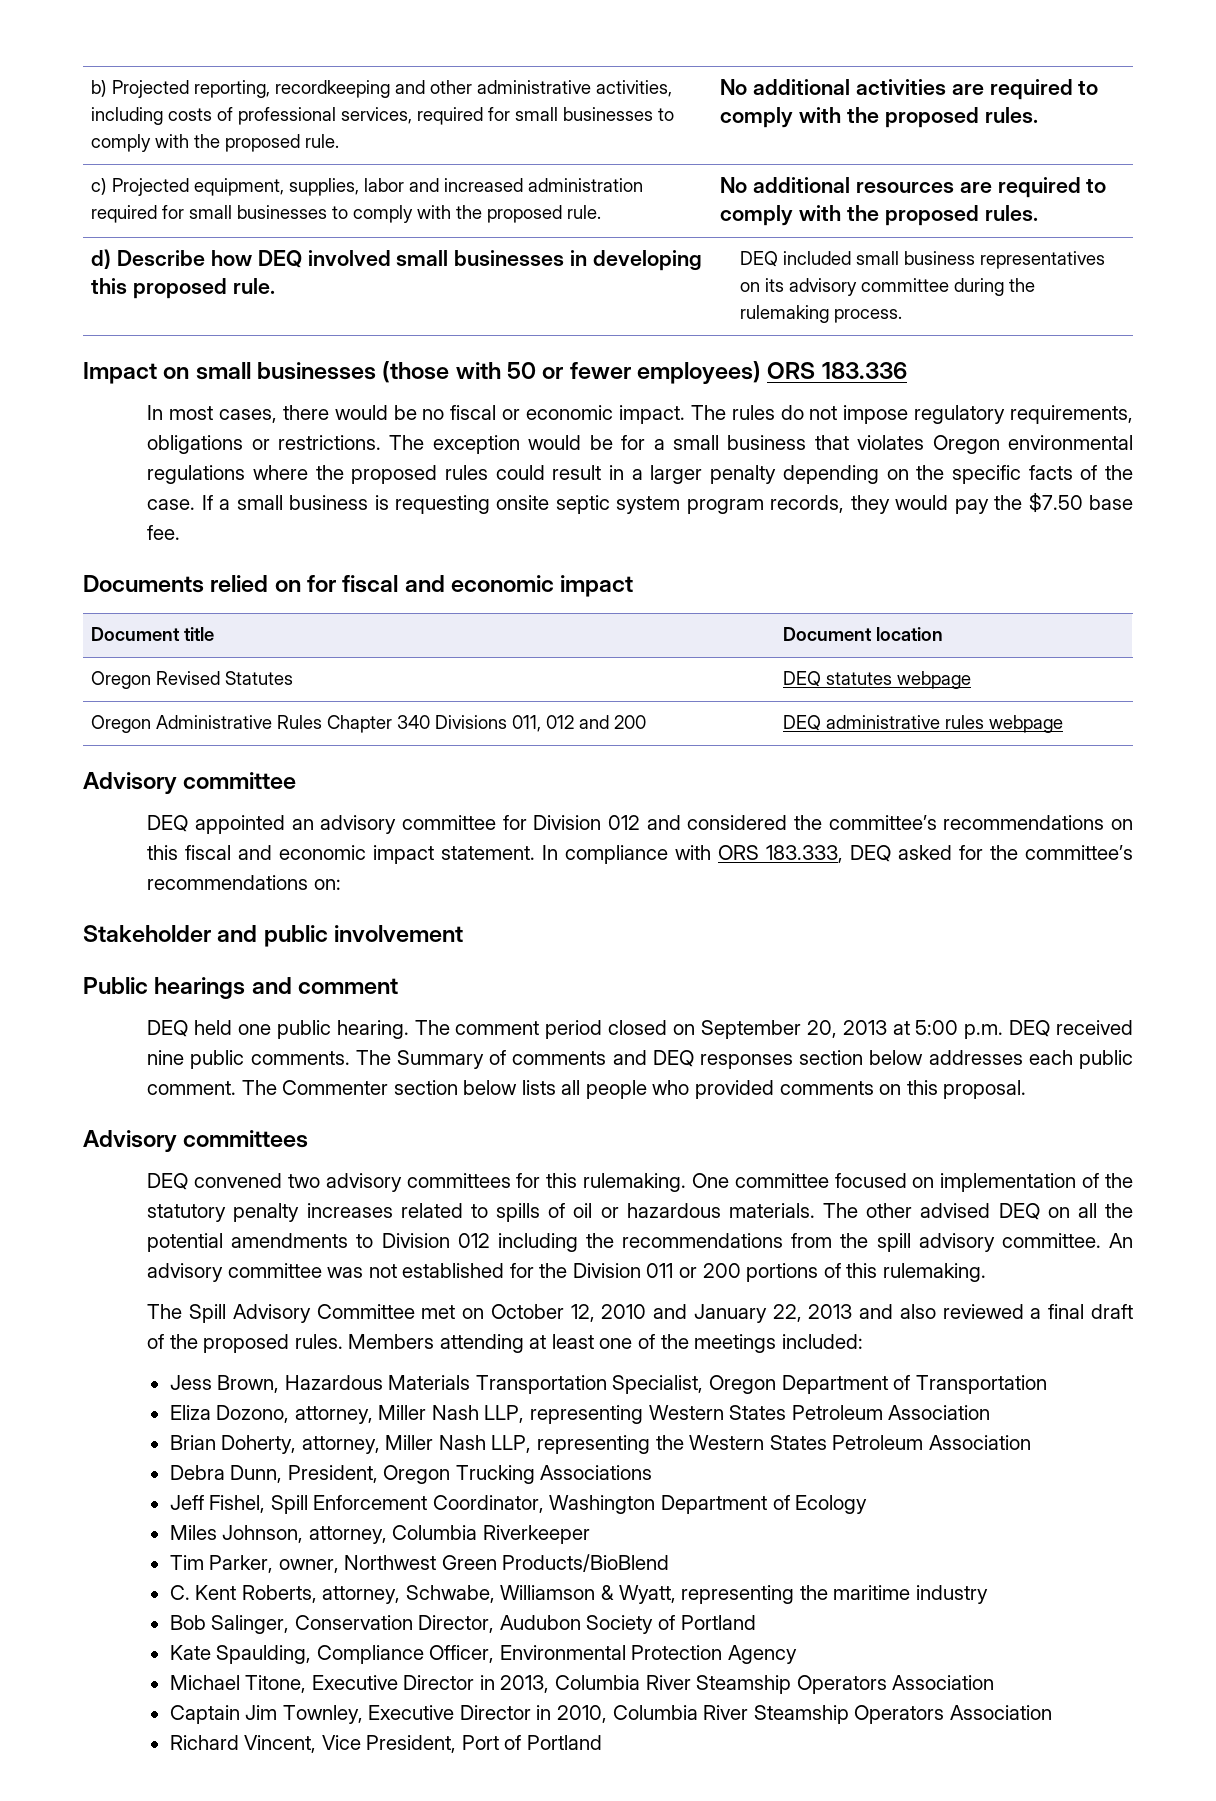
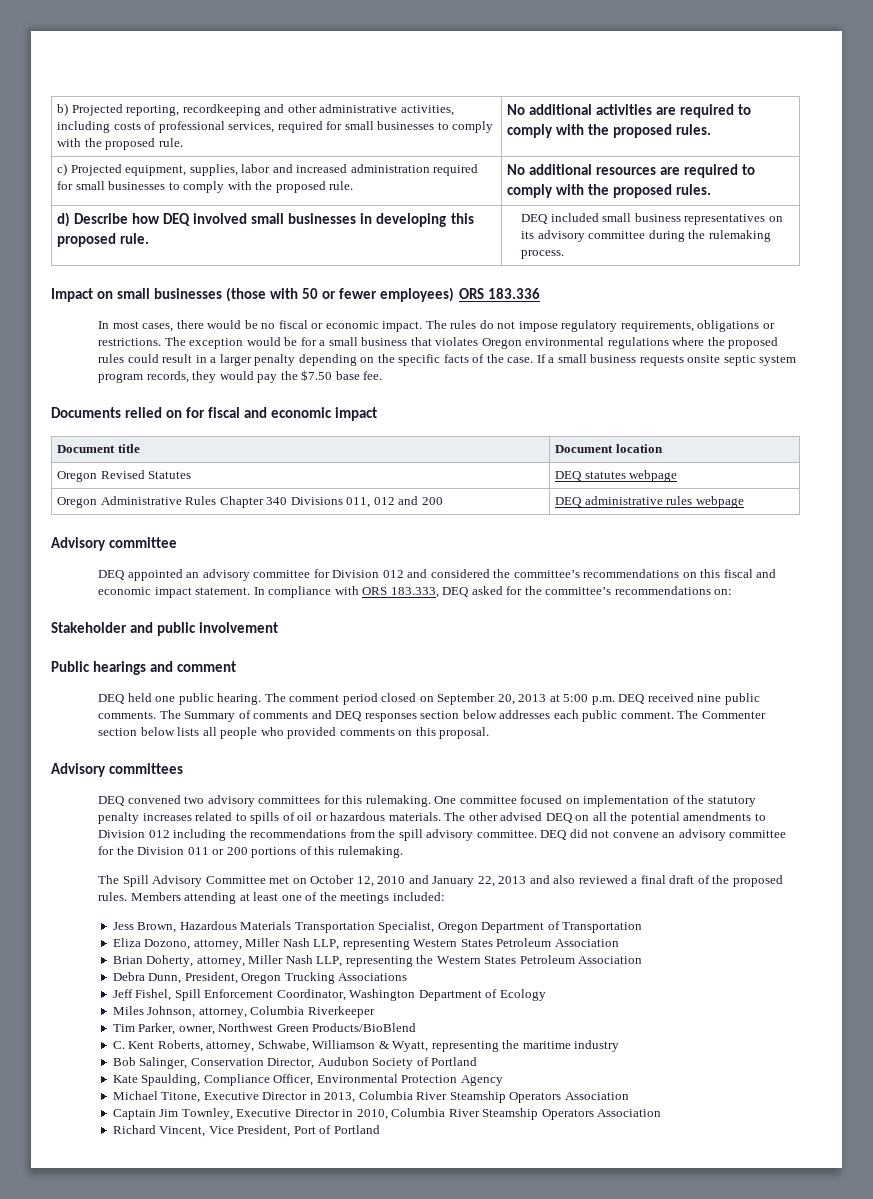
[374,495,490,514] is requesting -> [639,355,684,366] requests
[1109,1233,1134,1248] [147,1263,505,1282] An advisory committee was not established -> [540,829,787,841] DEQ did not convene an advisory committee

